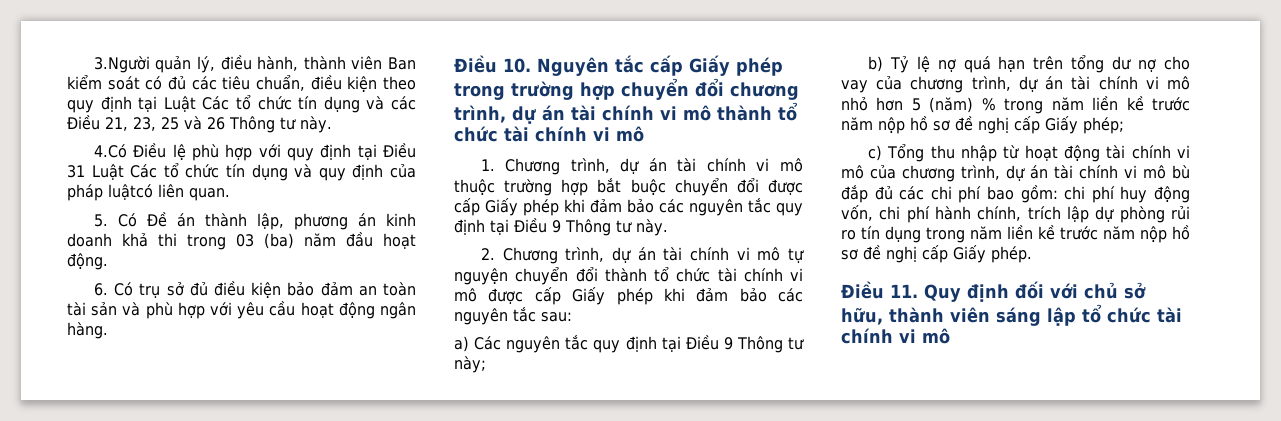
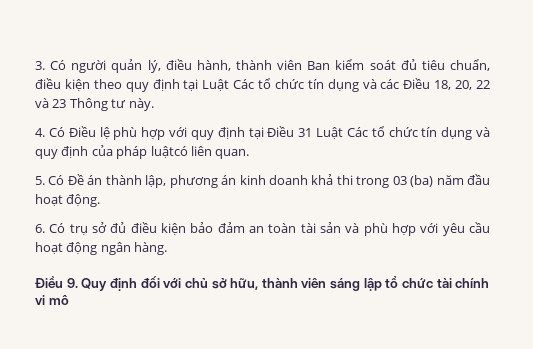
[93,56,150,73] 3.Người -> [35,60,107,73] 3. Có người
[145,76,217,90] có đủ các -> [400,59,417,70] đủ
[105,116,332,133] [93,144,127,158] 21, 23, 25 và 26 Thông tư này. // 4.Có -> [434,80,490,90] [35,98,154,111] [35,127,65,137] 18, 20, 22 và 23 Thông tư này. // 4. Có
[503,55,783,76] [454,78,799,100] [454,102,798,124] [454,126,644,142] [480,158,803,175] [454,178,803,196] [454,198,803,216] [454,218,668,236] [480,247,804,264] [454,267,803,285] [454,287,803,305] [454,307,572,325] [454,335,804,353] [454,356,486,373] [867,55,1190,73] [841,76,1190,93] [841,96,1190,114] [841,116,1124,134] [867,144,1190,162] [841,165,1190,182] [841,185,1190,203] [841,205,1190,223] [841,225,1190,243] [841,245,1032,263] [841,281,918,299] 10. Nguyên tắc cấp Giấy phép trong trường hợp chuyển đổi chương trình, dự án tài chính vi mô thành tổ chức tài chính vi mô // 1. Chương trình, dự án tài chính vi mô thuộc trường hợp bắt buộc chuyển đổi được cấp Giấy phép khi đảm bảo các nguyên tắc quy định tại Điều 9 Thông tư này. // 2. Chương trình, dự án tài chính vi mô tự nguyện chuyển đổi thành tổ chức tài chính vi mô được cấp Giấy phép khi đảm bảo các nguyên tắc sau: // a) Các nguyên tắc quy định tại Điều 9 Thông tư này; // b) Tỷ lệ nợ quá hạn trên tổng dư nợ cho vay của chương trình, dự án tài chính vi mô nhỏ hơn 5 (năm) % trong năm liền kề trước năm nộp hồ sơ đề nghị cấp Giấy phép; // c) Tổng thu nhập từ hoạt động tài chính vi mô của chương trình, dự án tài chính vi mô bù đắp đủ các chi phí bao gồm: chi phí huy động vốn, chi phí hành chính, trích lập dự phòng rủi ro tín dụng trong năm liền kề trước năm nộp hồ sơ đề nghị cấp Giấy phép. // Điều 11. -> [66,278,78,288] 9.

